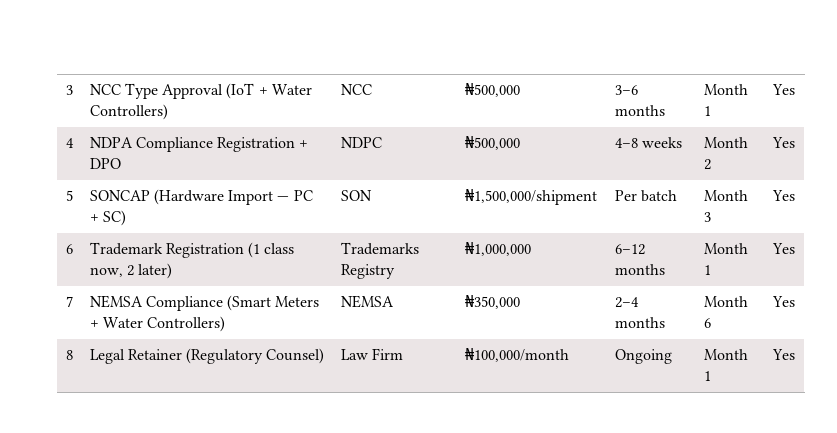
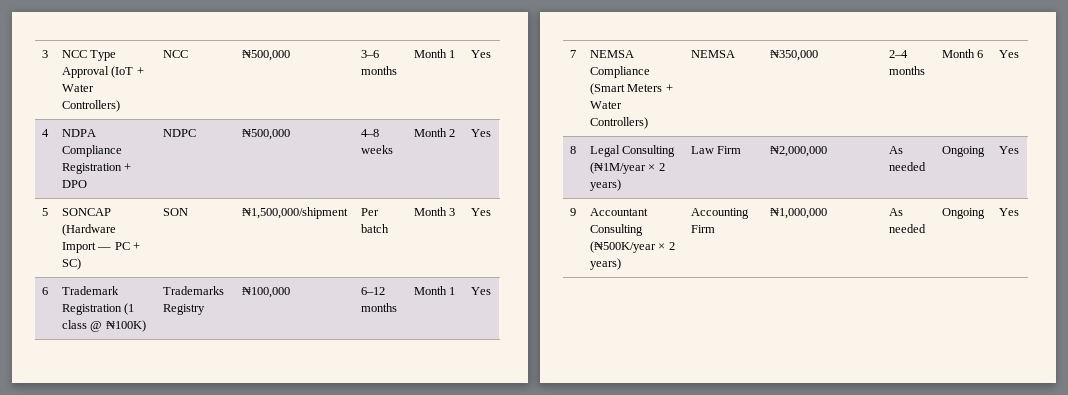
[89,263,173,279] now, 2 later) -> [90,320,146,332] @ ₦100K)
[464,242,531,256] ₦1,000,000 -> [241,287,290,298] ₦100,000
[127,348,325,364] [340,348,403,360] [464,348,569,362] [614,349,672,364] [703,349,748,360] [703,371,711,381] Retainer (Regulatory Counsel) | Law Firm | ₦100,000/month | Ongoing | Month 1 -> [622,145,676,157] [589,162,665,174] [589,179,621,191] [690,146,742,154] [769,146,827,157] [888,146,903,154] [888,162,926,171] [941,146,985,157] [998,146,1019,154] [569,208,576,216] [589,208,648,216] [589,224,643,236] [589,241,675,253] [589,258,621,270] [690,208,749,219] [690,225,715,233] [769,208,827,219] [888,208,903,216] [888,224,926,233] [941,208,985,219] Consulting (₦1M/year × 2 years) | Law Firm | ₦2,000,000 | As needed | Ongoing | Yes // 9 | Accountant Consulting (₦500K/year × 2 years) | Accounting Firm | ₦1,000,000 | As needed | Ongoing

